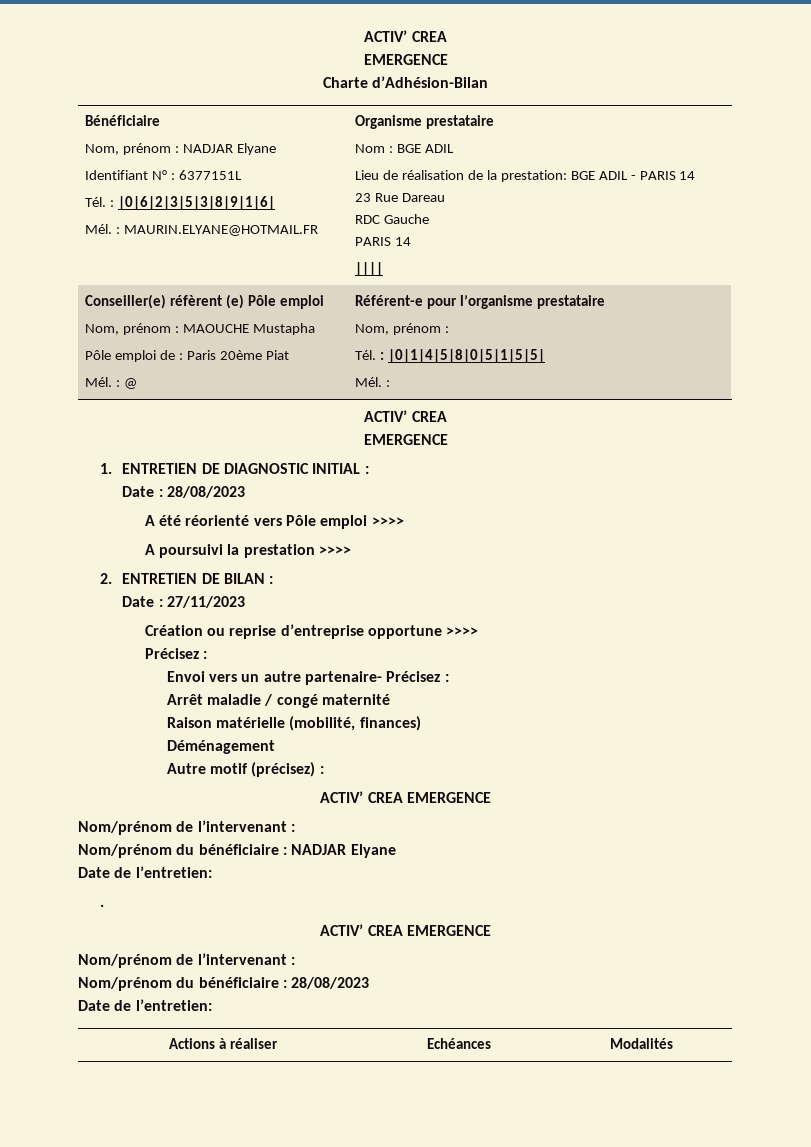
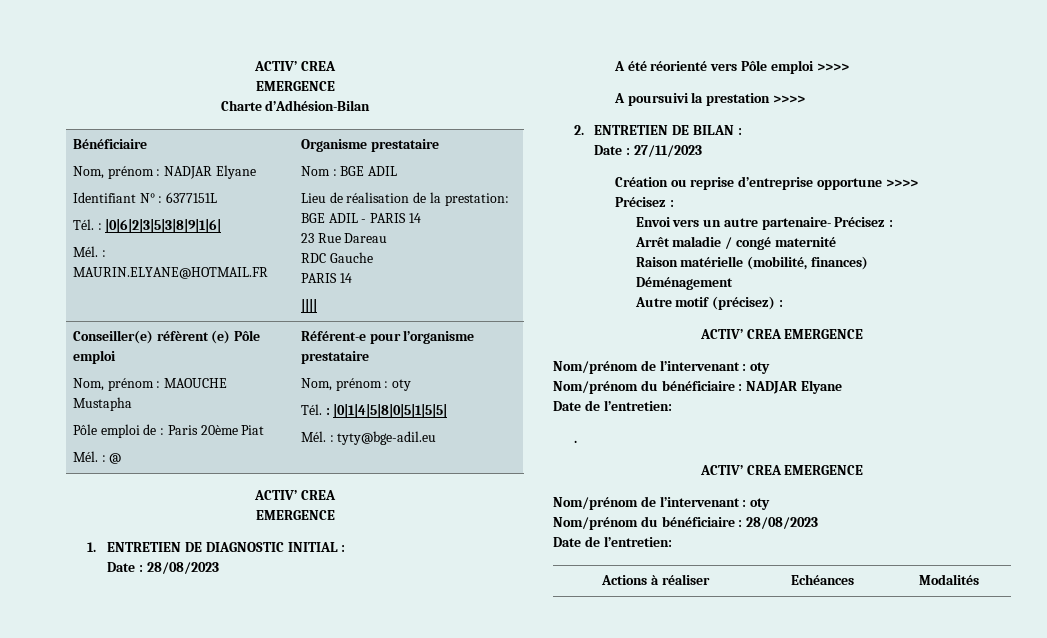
(450, 329) none -> [392,379,412,391] oty
(391, 383) none -> [337,431,437,445] tyty@bge-adil.eu
(295, 828) none -> [750,362,771,374] oty
(295, 961) none -> [750,498,771,510] oty

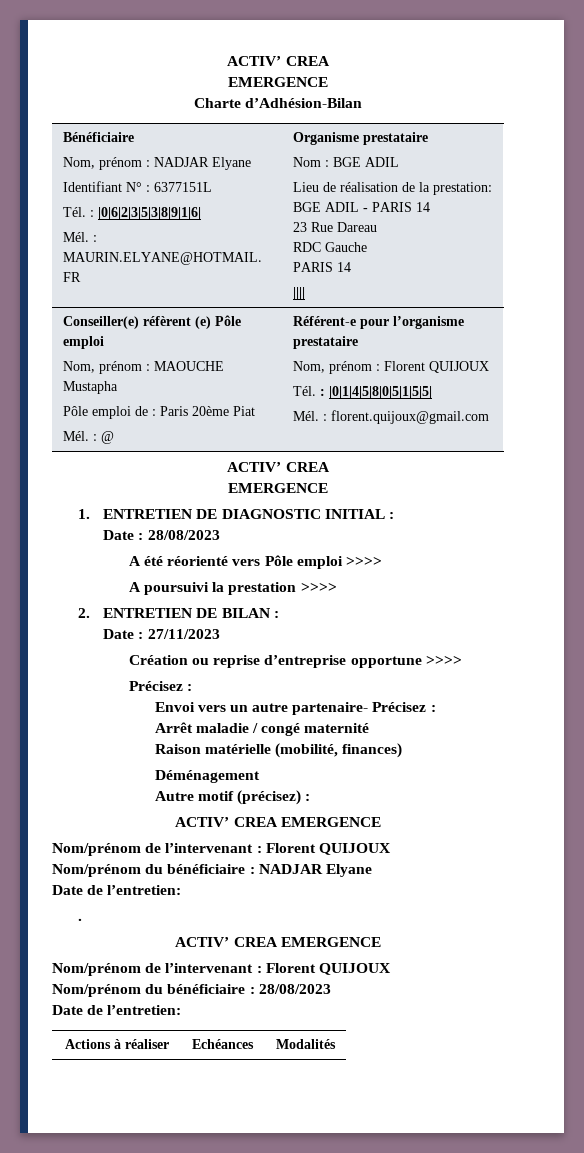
[392,379,412,391] oty -> [383,361,489,373] Florent QUIJOUX
[337,431,437,445] tyty@bge-adil.eu -> [330,410,489,424] florent.quijoux@gmail.com
[750,362,771,374] oty -> [265,843,391,855] Florent QUIJOUX
[750,498,771,510] oty -> [265,963,391,975] Florent QUIJOUX

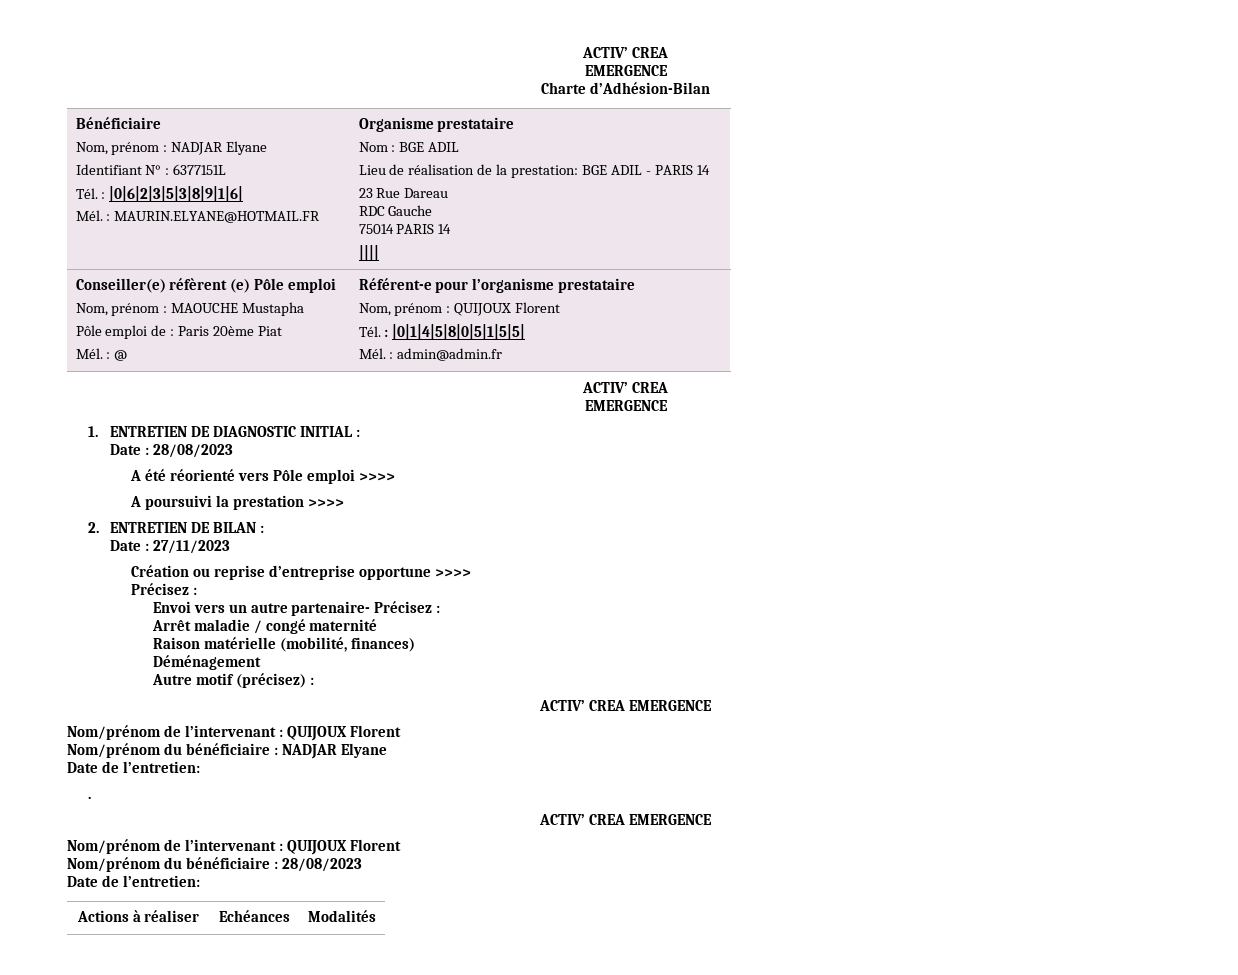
(367, 247) none -> [358,224,394,234] 75014
[383,361,489,373] Florent QUIJOUX -> [454,302,561,316] QUIJOUX Florent
[330,410,489,424] florent.quijoux@gmail.com -> [397,348,503,361] admin@admin.fr
[265,843,391,855] Florent QUIJOUX -> [286,725,401,741] QUIJOUX Florent
[265,963,391,975] Florent QUIJOUX -> [286,839,401,855] QUIJOUX Florent

